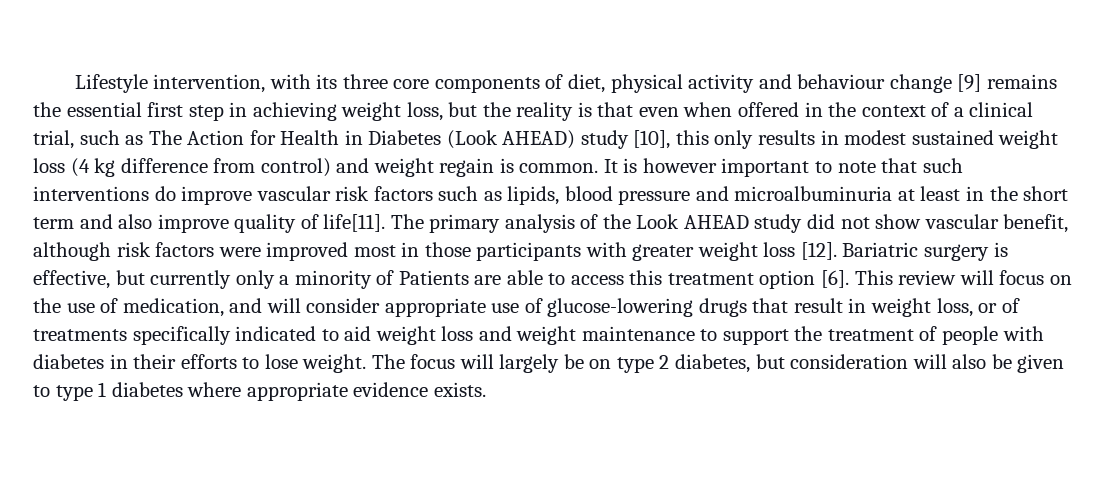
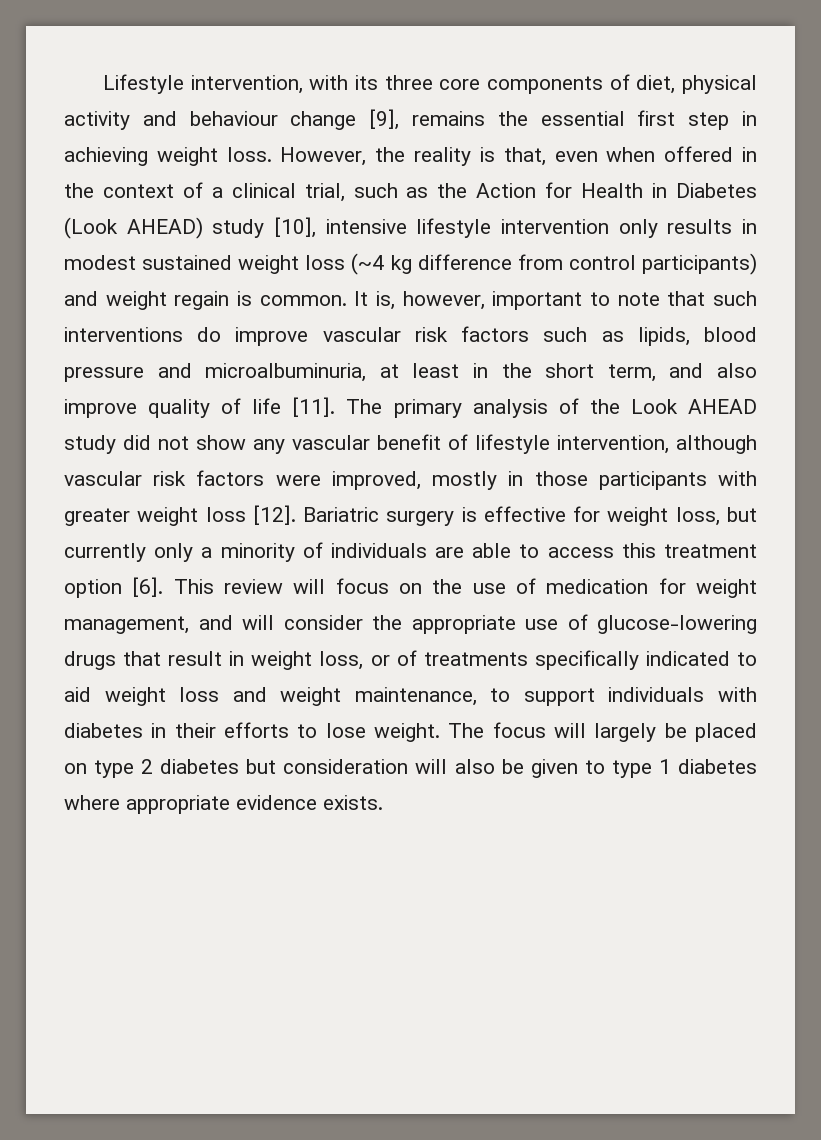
[957,74,982,92] [9] -> [369,109,400,130] [9],
[406,102,478,121] loss, but -> [226,147,367,166] loss. However,
[597,102,634,117] that -> [503,147,546,166] that,
[148,130,182,145] The -> [437,183,468,198] the
[675,130,709,145] this -> [325,218,609,238] intensive lifestyle intervention
[70,158,90,177] (4 -> [351,253,385,275] (~4
[260,158,331,177] control) -> [568,253,757,275] control participants)
[623,158,717,173] is however -> [376,291,485,310] is, however,
[734,186,893,201] microalbuminuria -> [205,363,367,382] microalbuminuria,
[33,217,74,229] term -> [607,364,656,382] term,
[323,214,386,232] life[11]. -> [252,397,336,417] life [11].
[924,214,1069,233] [33,242,111,261] vascular benefit, although -> [253,434,757,454] [64,471,142,486] any vascular benefit of lifestyle intervention, although vascular
[266,242,396,261] improved most -> [331,471,498,490] improved, mostly
[33,270,110,289] effective, -> [483,506,720,526] effective for weight loss,
[398,270,469,285] Patients -> [330,543,427,558] individuals
[122,298,224,317] medication, -> [546,578,757,598] [64,616,189,634] medication for weight management,
(381, 305) none -> [372,615,402,630] the
[581,326,695,341] maintenance -> [354,687,477,706] maintenance,
[794,326,999,345] the treatment of people -> [608,687,705,702] individuals
(584, 361) none -> [695,723,758,742] placed
[675,354,751,373] diabetes, -> [160,759,240,774] diabetes

